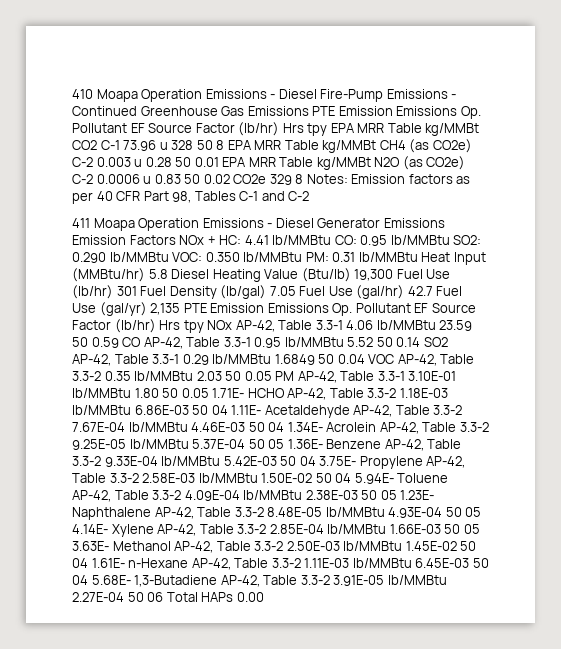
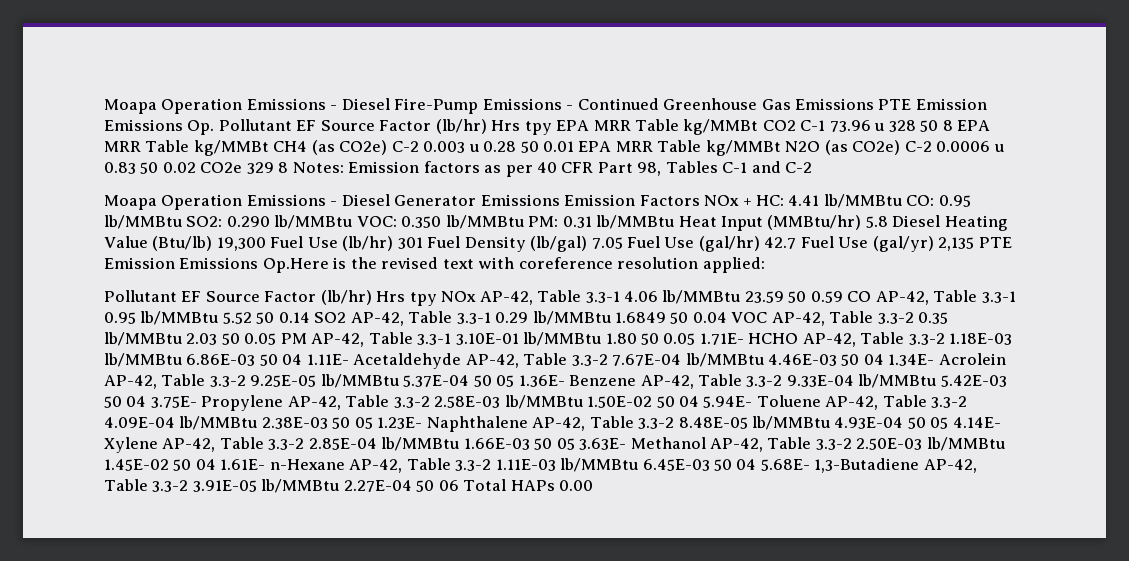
[72,89,93,99] 410 -> (104, 106) none
[72,218,90,228] 411 -> (813, 167) none
[332,303,353,316] Op. -> [262,257,765,273] Op.Here is the revised text with coreference resolution applied: //

